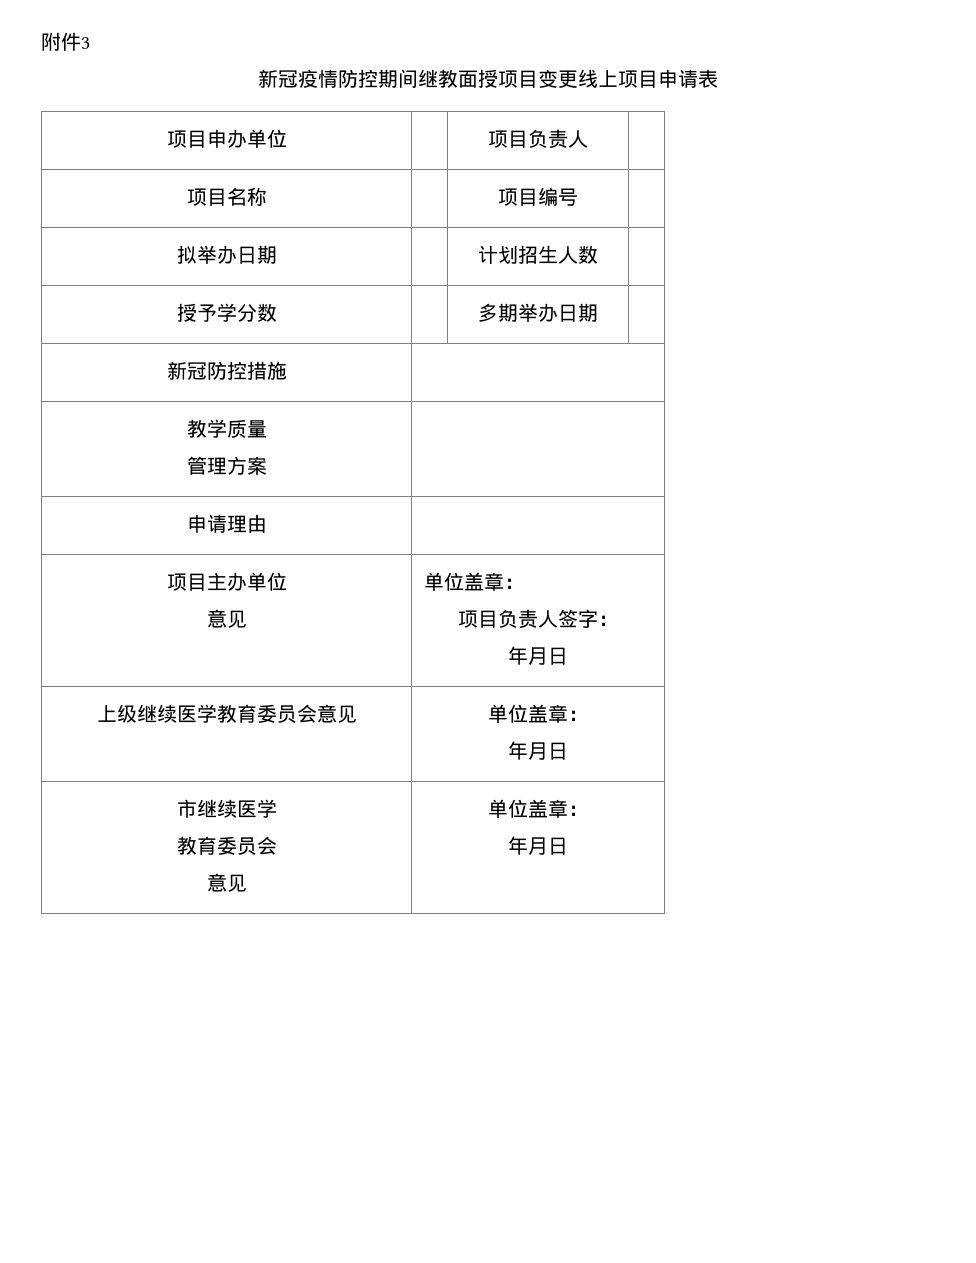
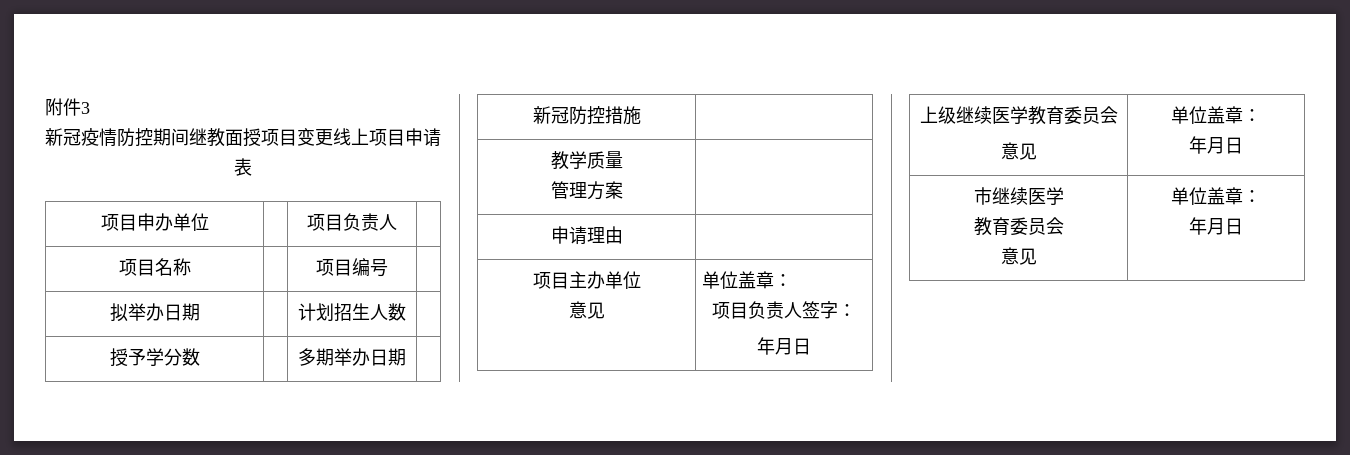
(317, 713) none -> (1118, 115) //

